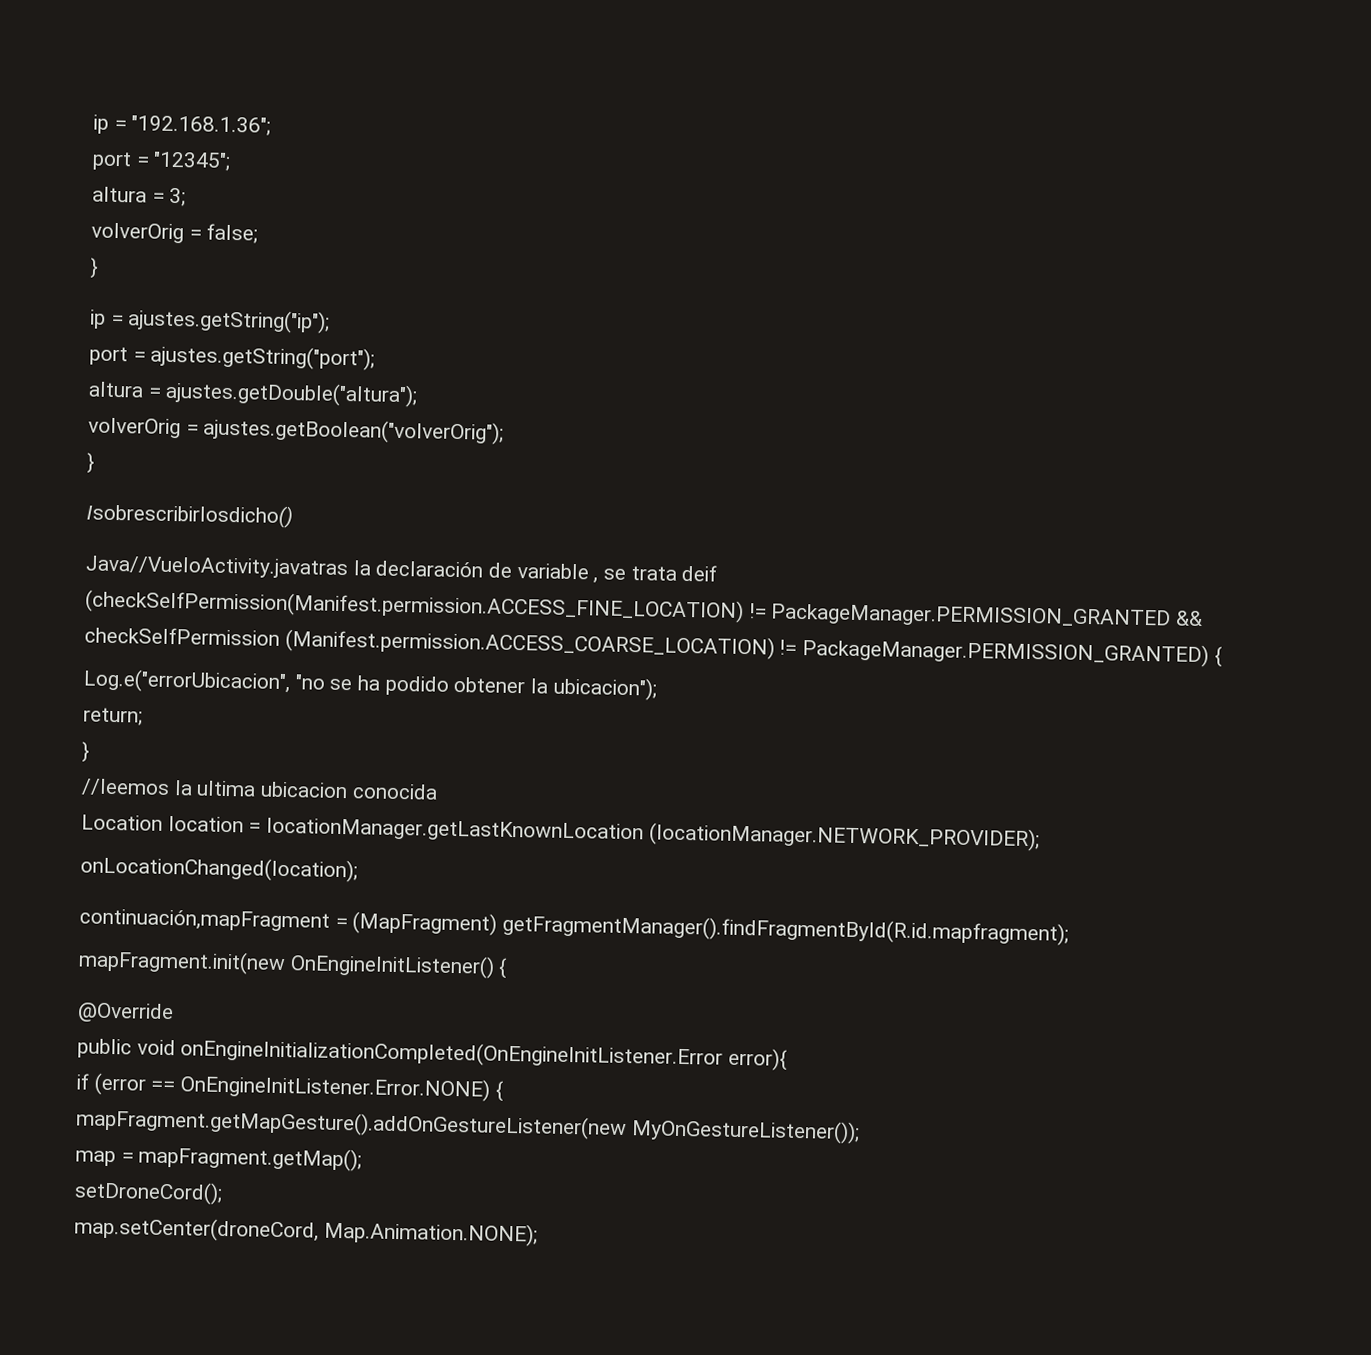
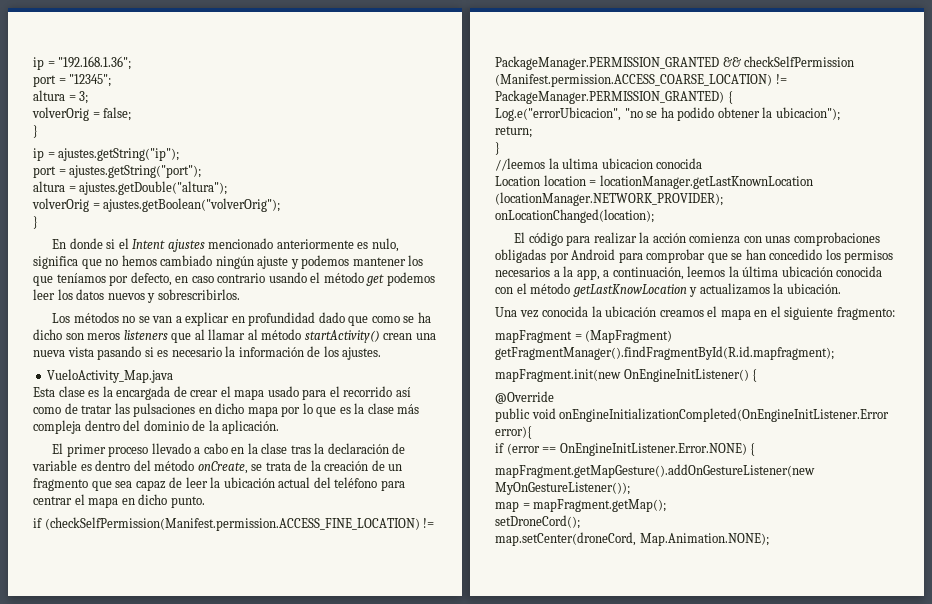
[86,502,293,529] [85,555,718,584] Isobrescribirlosdicho() // Java//VueloActivity.javatras la declaración de variable , se trata deif -> [52,238,399,252] [33,255,424,269] [33,272,435,286] [33,289,240,303] [52,312,431,326] [33,329,436,343] [33,346,382,360] [47,369,174,383] [33,386,411,400] [33,403,420,417] [33,420,280,434] [52,443,406,457] [32,460,403,474] [33,477,405,491] [33,494,205,508] [33,518,42,528] En donde si el Intent ajustes mencionado anteriormente es nulo, significa que no hemos cambiado ningún ajuste y podemos mantener los que teníamos por defecto, en caso contrario usando el método get podemos leer los datos nuevos y sobrescribirlos. // Los métodos no se van a explicar en profundidad dado que como se ha dicho son meros listeners que al llamar al método startActivity() crean una nueva vista pasando si es necesario la información de los ajustes. // VueloActivity_Map.java // Esta clase es la encargada de crear el mapa usado para el recorrido así como de tratar las pulsaciones en dicho mapa por lo que es la clase más compleja dentro del dominio de la aplicación. // El primer proceso llevado a cabo en la clase tras la declaración de variable es dentro del método onCreate, se trata de la creación de un fragmento que sea capaz de leer la ubicación actual del teléfono para centrar el mapa en dicho punto. // if
[79,908,330,932] continuación,mapFragment -> [514,232,880,246] [495,249,894,263] [495,266,883,280] [495,283,841,297] [495,306,895,320] [495,330,572,343] El código para realizar la acción comienza con unas comprobaciones obligadas por Android para comprobar que se han concedido los permisos necesarios a la app, a continuación, leemos la última ubicación conocida con el método getLastKnowLocation y actualizamos la ubicación. // Una vez conocida la ubicación creamos el mapa en el siguiente fragmento: // mapFragment

